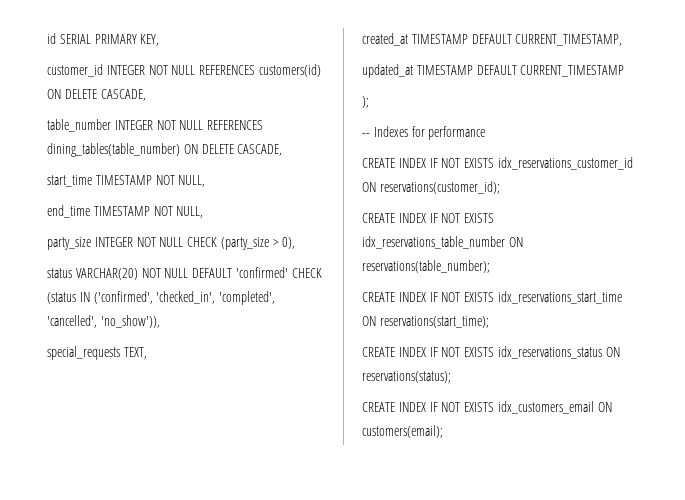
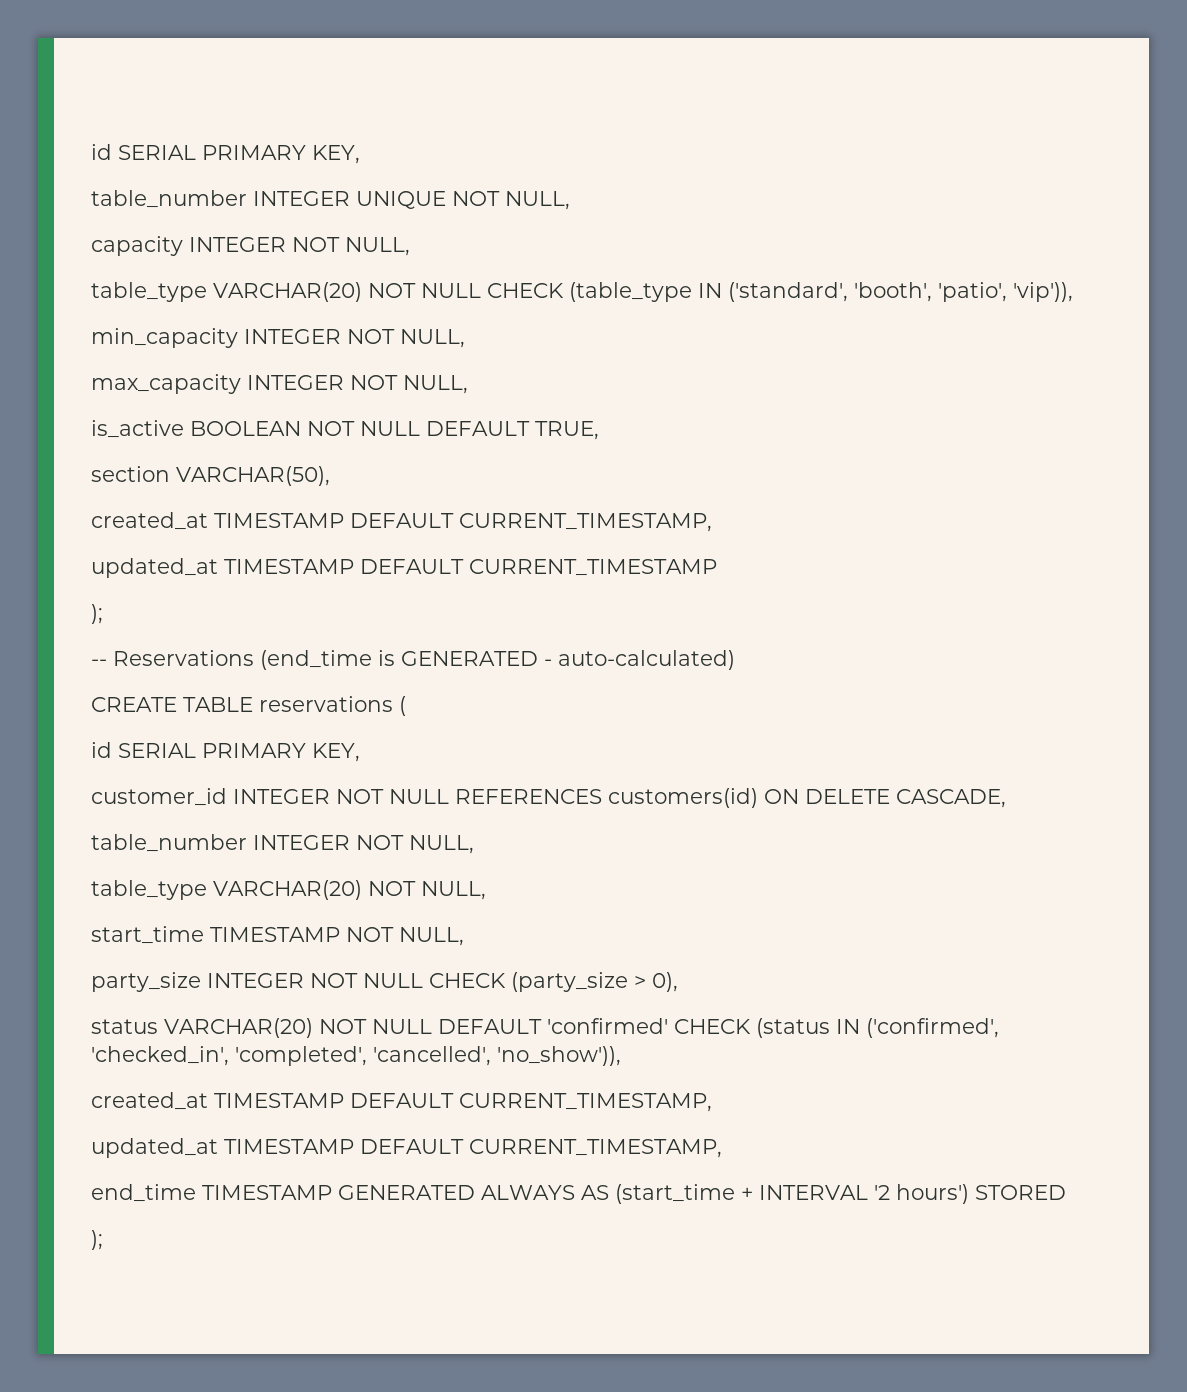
[47,33,160,46] id SERIAL PRIMARY KEY, -> [91,144,360,164] [91,190,570,210] [91,236,410,256] [91,282,1073,302] [91,328,465,348] [91,374,468,394] [91,420,599,440] [91,466,330,486] [91,512,712,532] [91,558,717,578] [91,604,103,624] [91,650,735,670] [91,696,406,716] [91,742,360,762] id SERIAL PRIMARY KEY, // table_number INTEGER UNIQUE NOT NULL, // capacity INTEGER NOT NULL, // table_type VARCHAR(20) NOT NULL CHECK (table_type IN ('standard', 'booth', 'patio', 'vip')), // min_capacity INTEGER NOT NULL, // max_capacity INTEGER NOT NULL, // is_active BOOLEAN NOT NULL DEFAULT TRUE, // section VARCHAR(50), // created_at TIMESTAMP DEFAULT CURRENT_TIMESTAMP, // updated_at TIMESTAMP DEFAULT CURRENT_TIMESTAMP // ); // -- Reservations (end_time is GENERATED - auto-calculated) // CREATE TABLE reservations ( // id SERIAL PRIMARY KEY,
[179,120,264,130] [47,143,283,157] [47,175,206,187] [47,205,90,218] NULL REFERENCES dining_tables(table_number) ON DELETE CASCADE, // start_time TIMESTAMP NOT NULL, // end_time -> [409,835,474,854] [91,880,486,900] [91,926,204,944] NULL, // table_type VARCHAR(20) NOT NULL, // start_time
[47,346,147,360] [362,33,623,46] [362,64,625,78] [362,96,369,108] [362,126,486,140] [362,157,633,170] [362,181,500,194] [362,213,495,223] [362,236,523,249] [362,260,490,273] [362,291,622,304] [362,316,489,328] [362,346,620,359] [362,371,451,383] [362,401,612,414] [362,425,443,438] // special_requests TEXT, // created_at TIMESTAMP DEFAULT CURRENT_TIMESTAMP, // updated_at TIMESTAMP DEFAULT CURRENT_TIMESTAMP // ); // -- Indexes for performance // CREATE INDEX IF NOT EXISTS idx_reservations_customer_id ON reservations(customer_id); // CREATE INDEX IF NOT EXISTS idx_reservations_table_number ON reservations(table_number); // CREATE INDEX IF NOT EXISTS idx_reservations_start_time ON reservations(start_time); // CREATE INDEX IF NOT EXISTS idx_reservations_status ON reservations(status); // CREATE INDEX IF NOT EXISTS idx_customers_email ON customers(email); -> [91,1092,712,1112] [91,1138,722,1158] [91,1184,1066,1204] [91,1230,103,1250] // created_at TIMESTAMP DEFAULT CURRENT_TIMESTAMP, // updated_at TIMESTAMP DEFAULT CURRENT_TIMESTAMP, // end_time TIMESTAMP GENERATED ALWAYS AS (start_time + INTERVAL '2 hours') STORED // );

